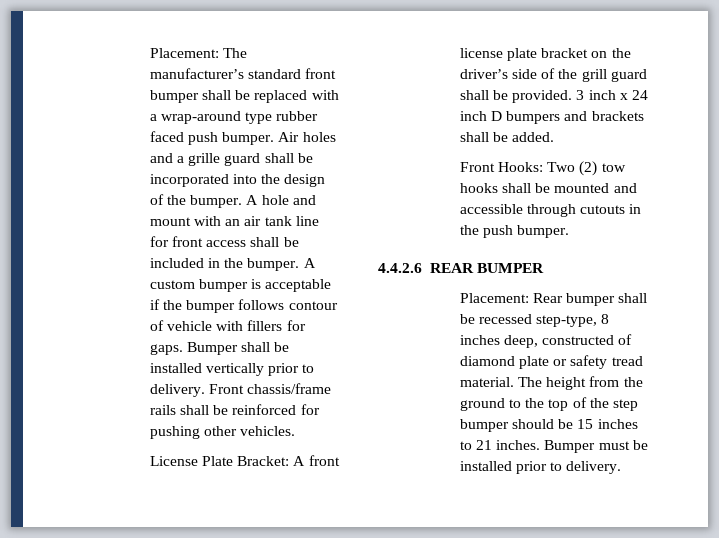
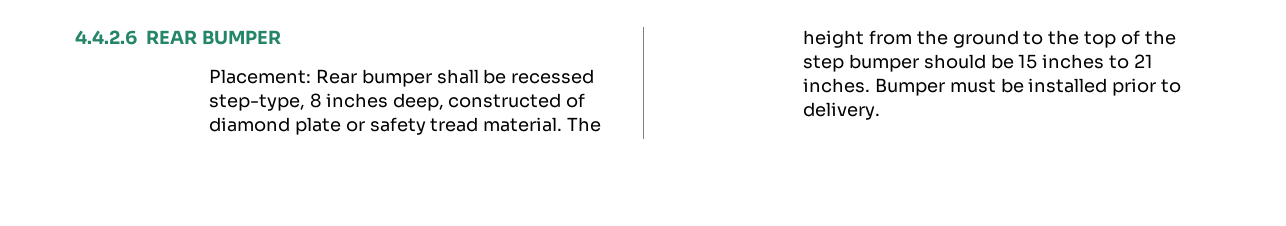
[149,48,248,58] [149,68,337,79] [149,90,339,103] [149,111,319,124] [149,131,336,145] [149,153,313,166] [149,174,326,187] [149,194,316,208] [149,216,319,226] [149,236,299,247] [149,258,316,271] [149,279,332,292] [149,299,338,313] [149,320,306,331] [149,342,290,355] [149,363,315,376] [149,383,332,397] [149,404,320,415] [149,426,296,439] [149,455,340,466] [459,48,631,61] [459,68,647,82] [459,90,649,103] [459,111,644,124] [459,132,555,142] [459,161,626,176] [459,183,637,193] [459,204,642,217] [459,225,570,238] Placement: The manufacturer’s standard front bumper shall be replaced with a wrap-around type rubber faced push bumper. Air holes and a grille guard shall be incorporated into the design of the bumper. A hole and mount with an air tank line for front access shall be included in the bumper. A custom bumper is acceptable if the bumper follows contour of vehicle with fillers for gaps. Bumper shall be installed vertically prior to delivery. Front chassis/frame rails shall be reinforced for pushing other vehicles. // License Plate Bracket: A front license plate bracket on the driver’s side of the grill guard shall be provided. 3 inch x 24 inch D bumpers and brackets shall be added. // Front Hooks: Two (2) tow hooks shall be mounted and accessible through cutouts in the push bumper. // -> (75, 37) none

